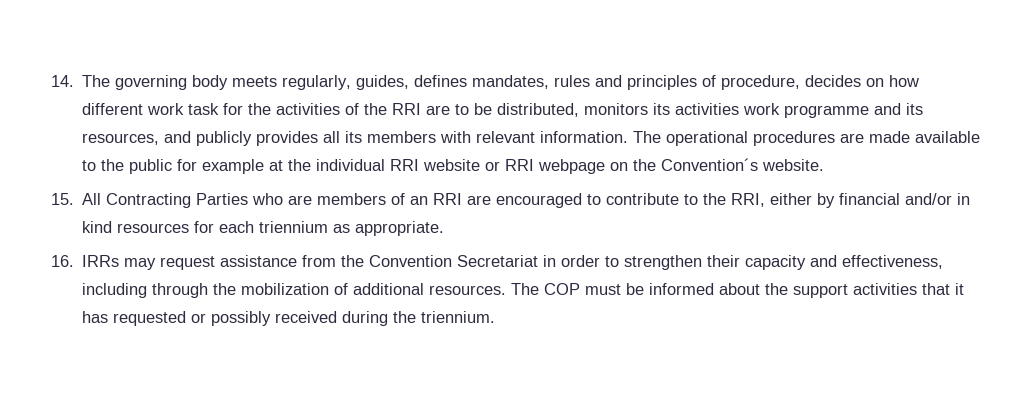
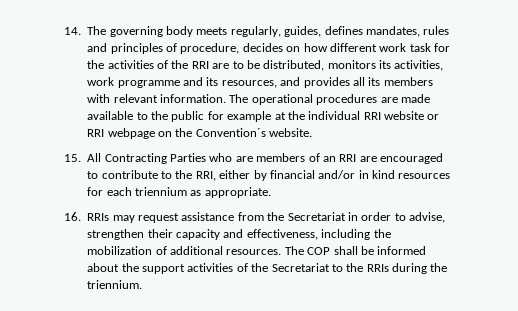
[675,103,740,115] activities -> [394,60,444,71] activities,
[196,131,253,146] publicly -> (301, 81) none
[82,255,120,267] IRRs -> [87,213,110,221] RRIs
[369,255,453,267] Convention -> (285, 216) none
(620, 261) none -> [409,212,445,223] advise,
[152,283,209,298] through -> (371, 234) none
[585,284,622,295] must -> [333,246,358,255] shall
[922,283,965,295] [82,311,338,326] that it has requested or possibly received -> [236,263,389,272] of the Secretariat to the RRIs

